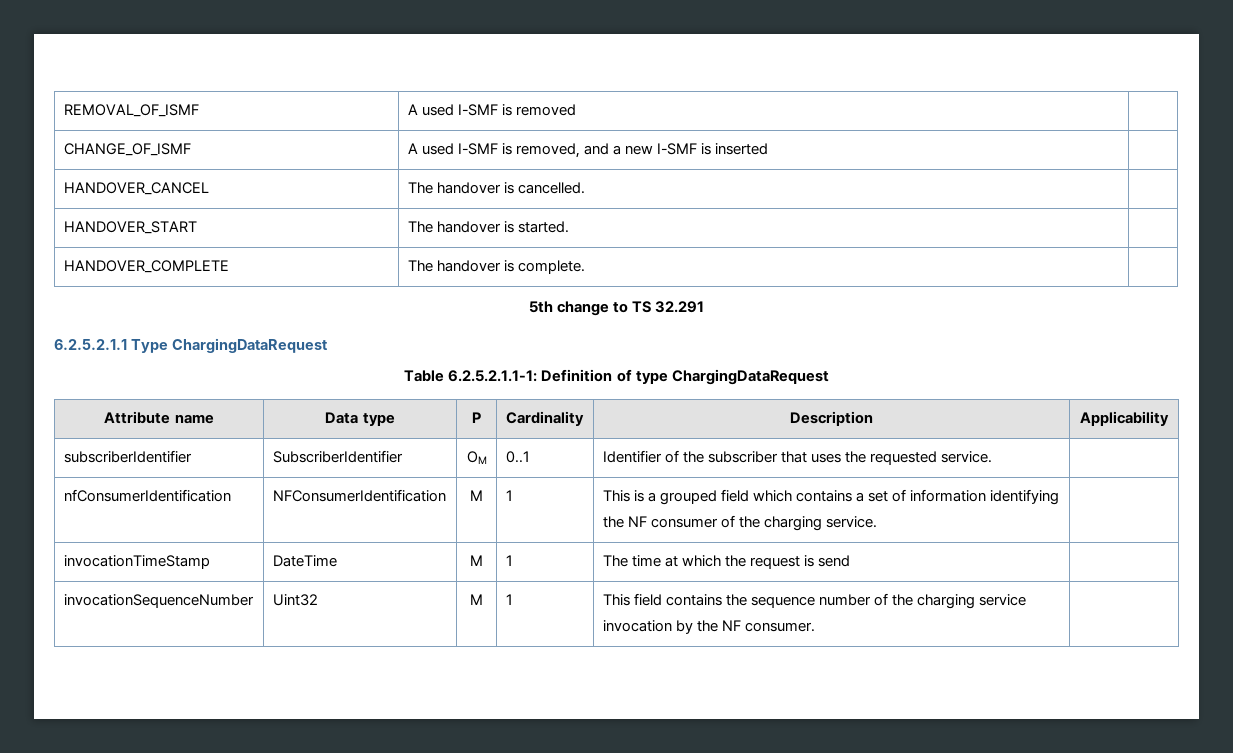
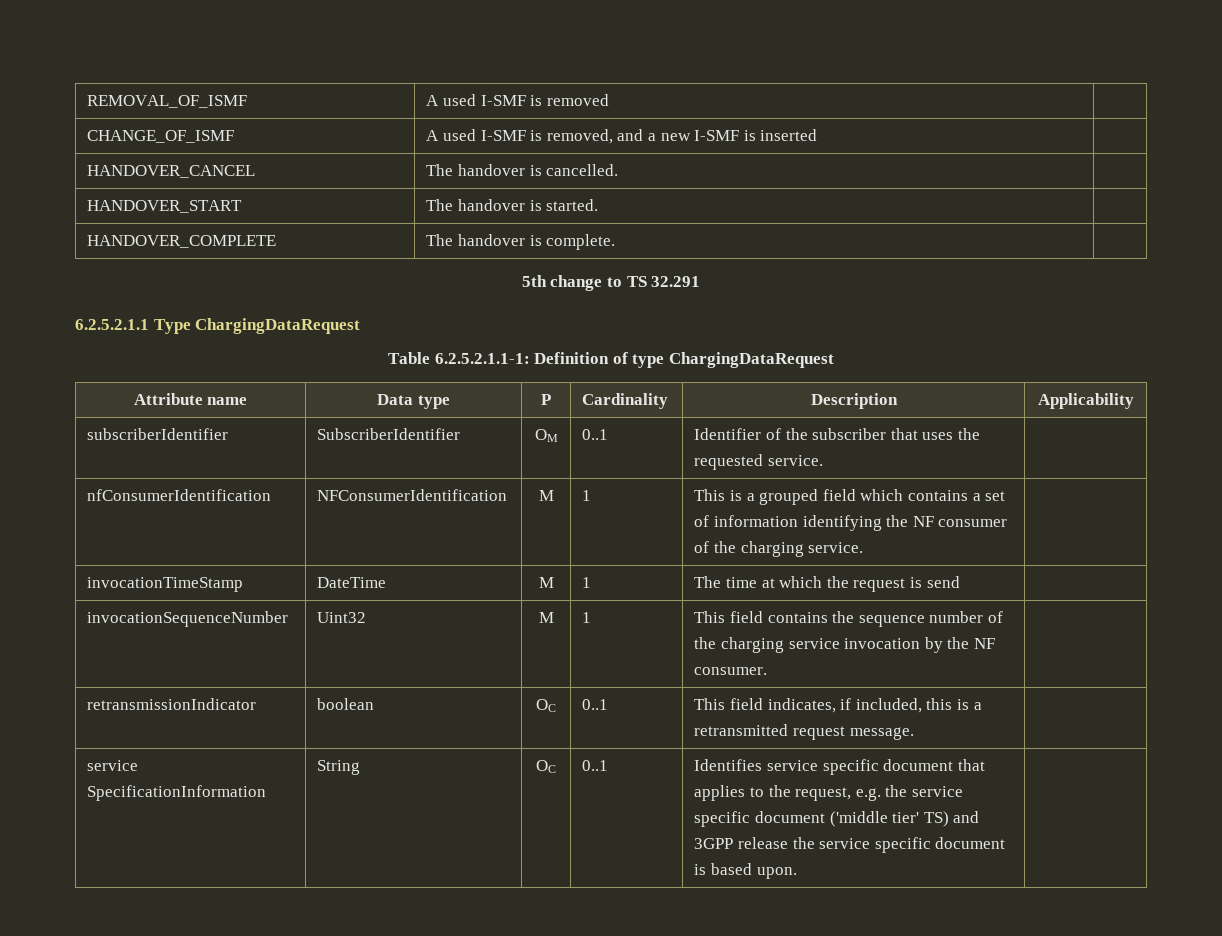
(815, 627) none -> [87,698,257,710] [317,698,375,710] [536,699,556,712] [582,699,609,710] [694,698,982,713] [694,724,914,740] [87,760,139,771] [87,785,267,801] [317,760,361,775] [536,760,556,773] [582,760,609,771] [694,759,985,775] [694,785,963,801] [694,811,980,827] [694,837,1006,853] [694,863,797,879] // retransmissionIndicator | boolean | OC | 0..1 | This field indicates, if included, this is a retransmitted request message. | // service SpecificationInformation | String | OC | 0..1 | Identifies service specific document that applies to the request, e.g. the service specific document ('middle tier' TS) and 3GPP release the service specific document is based upon. |

